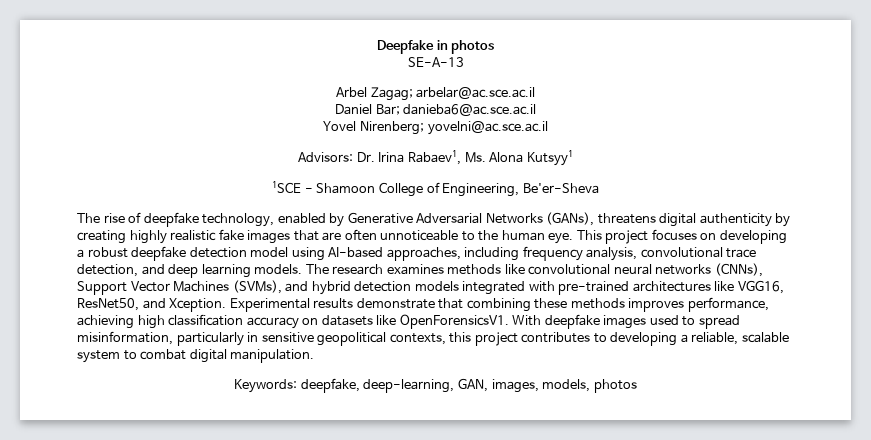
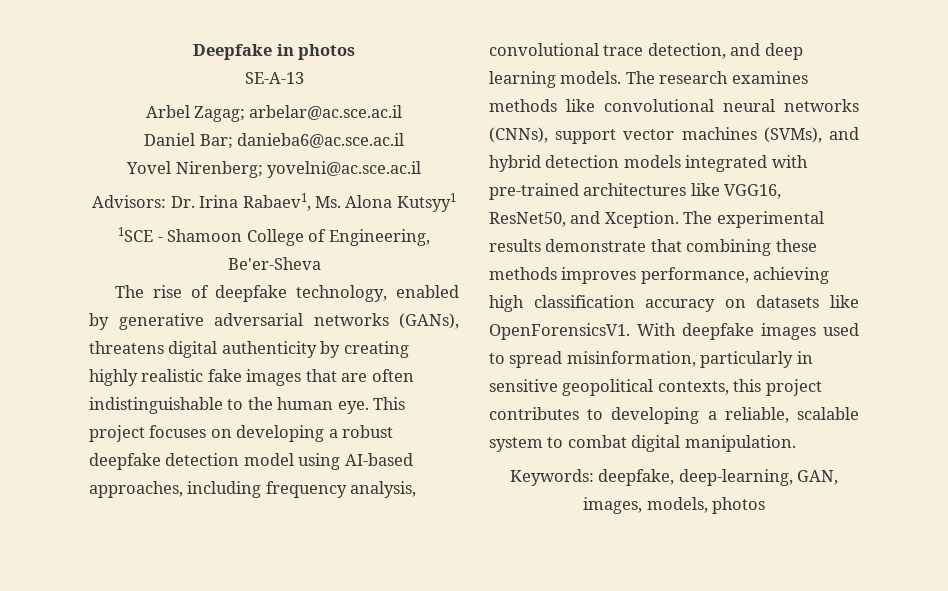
[347,212,543,224] Generative Adversarial Networks -> [118,313,389,330] generative adversarial networks
[380,230,459,241] unnoticeable -> [89,397,223,414] indistinguishable
[77,281,230,295] Support Vector Machines -> [555,127,757,144] support vector machines
[229,298,310,312] Experimental -> [683,211,824,228] The experimental

